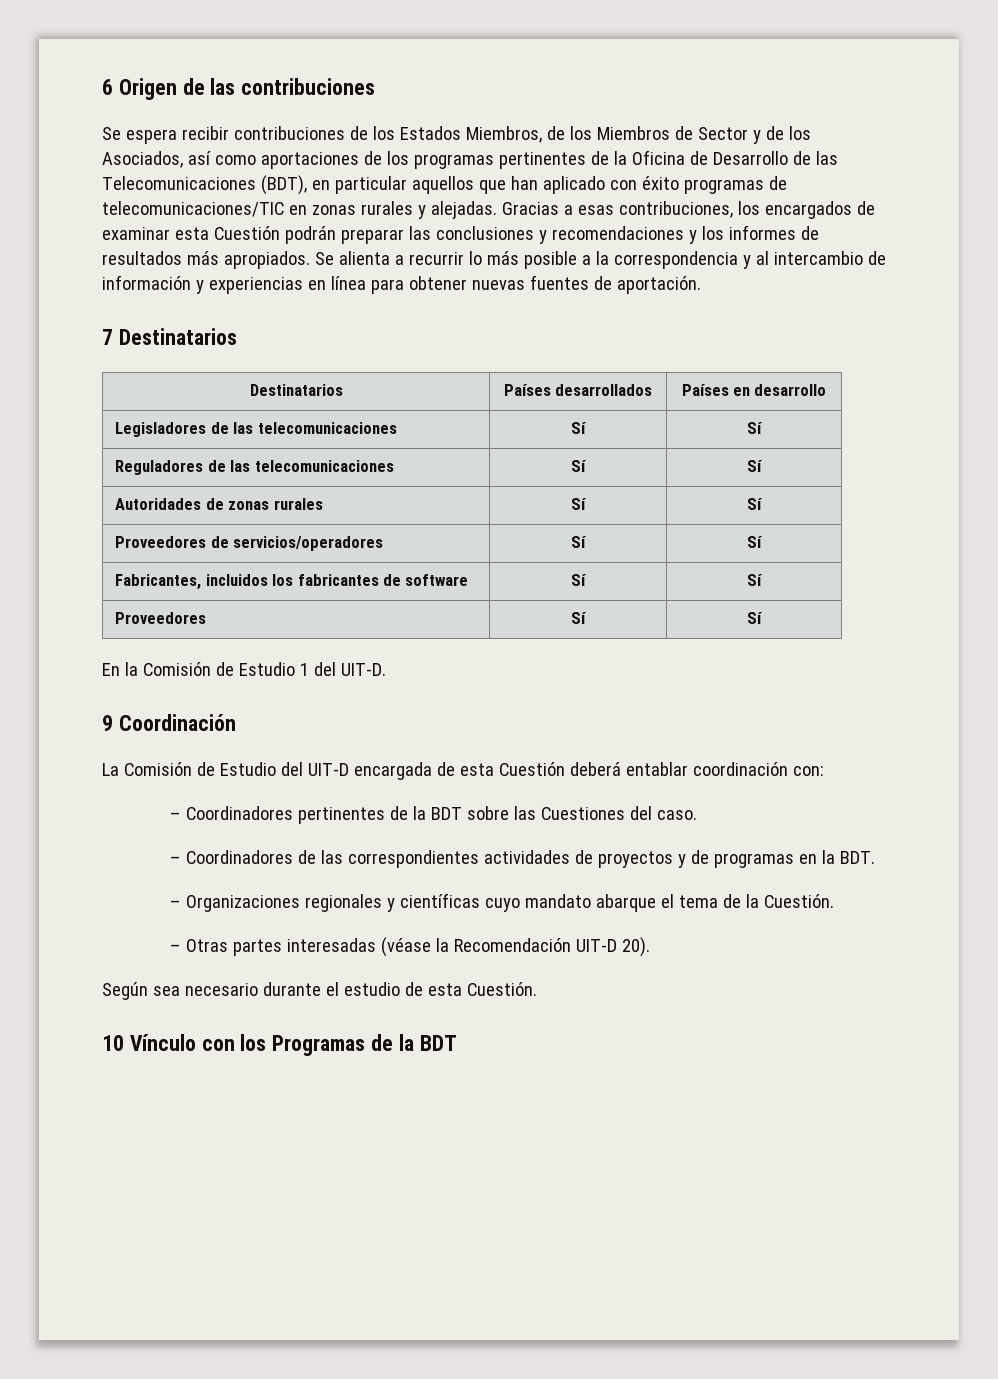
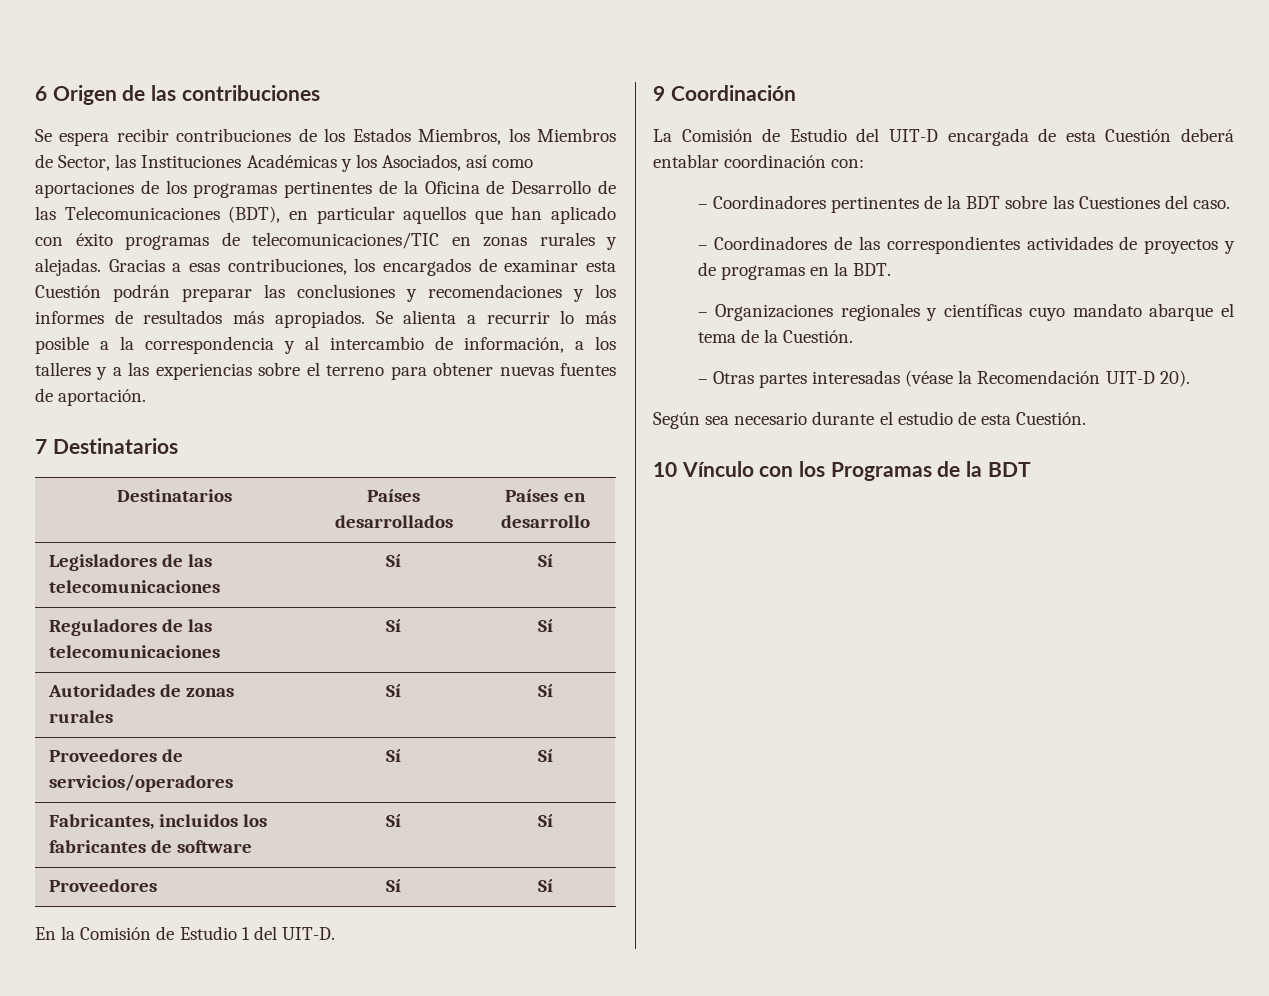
[546,126,565,140] de -> (502, 136) none
[697,126,784,144] Sector y de -> [58,154,352,172] Sector, las Instituciones Académicas y
[102,275,366,294] información y experiencias en línea -> [464,336,616,353] [35,362,385,380] información, a los talleres y a las experiencias sobre el terreno

